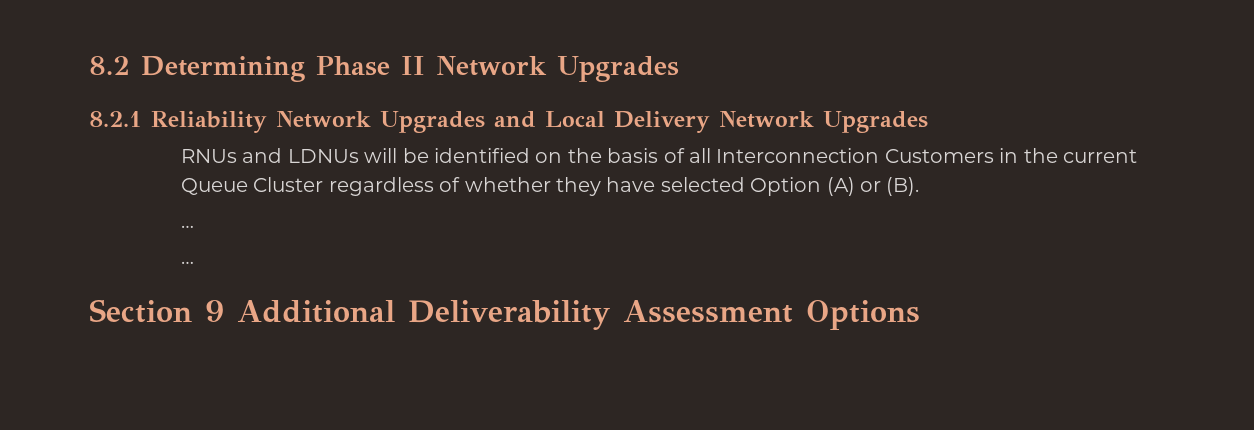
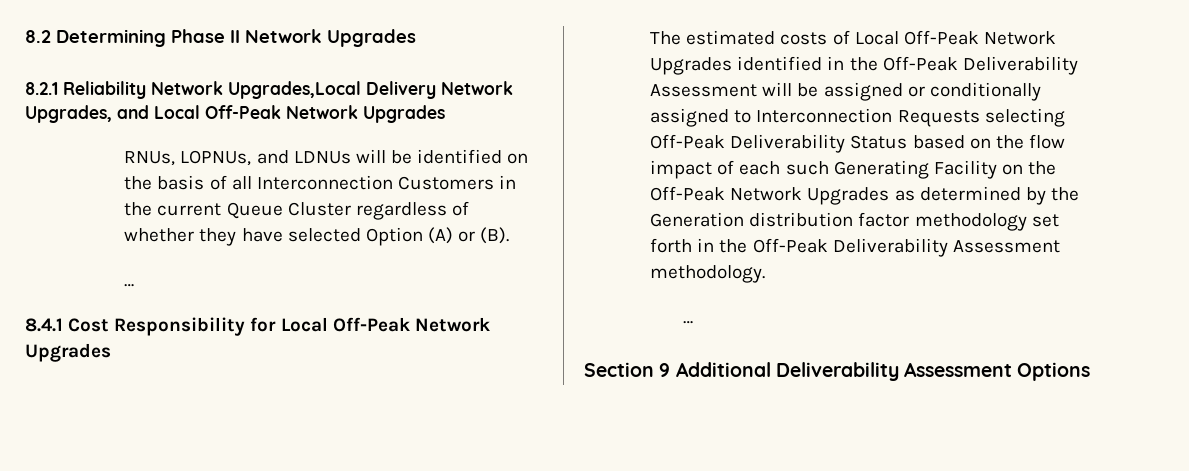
[380,111,485,133] Upgrades -> [228,81,513,99] [25,105,112,123] Upgrades,Local Delivery Network Upgrades,
[614,111,928,133] [181,149,238,163] Delivery Network Upgrades // RNUs -> [205,105,445,123] [124,150,252,166] Off-Peak Network Upgrades // RNUs, LOPNUs,
(195, 226) none -> [25,317,490,336] [25,343,111,362] [650,30,1056,45] [650,56,1078,75] [650,82,1041,101] [650,108,1065,127] [650,134,1065,153] [650,160,1057,179] [650,186,1079,205] [650,212,1059,231] [650,238,1060,257] [650,265,766,283] // 8.4.1 Cost Responsibility for Local Off-Peak Network Upgrades // The estimated costs of Local Off-Peak Network Upgrades identified in the Off-Peak Deliverability Assessment will be assigned or conditionally assigned to Interconnection Requests selecting Off-Peak Deliverability Status based on the flow impact of each such Generating Facility on the Off-Peak Network Upgrades as determined by the Generation distribution factor methodology set forth in the Off-Peak Deliverability Assessment methodology.

